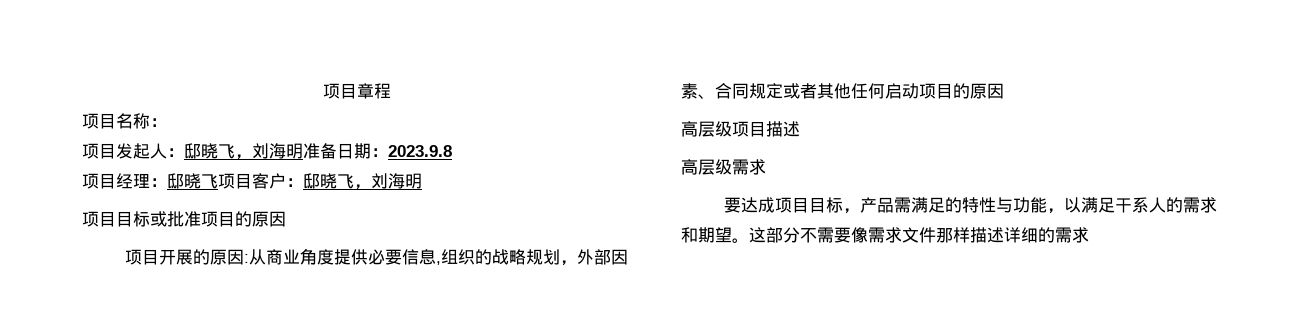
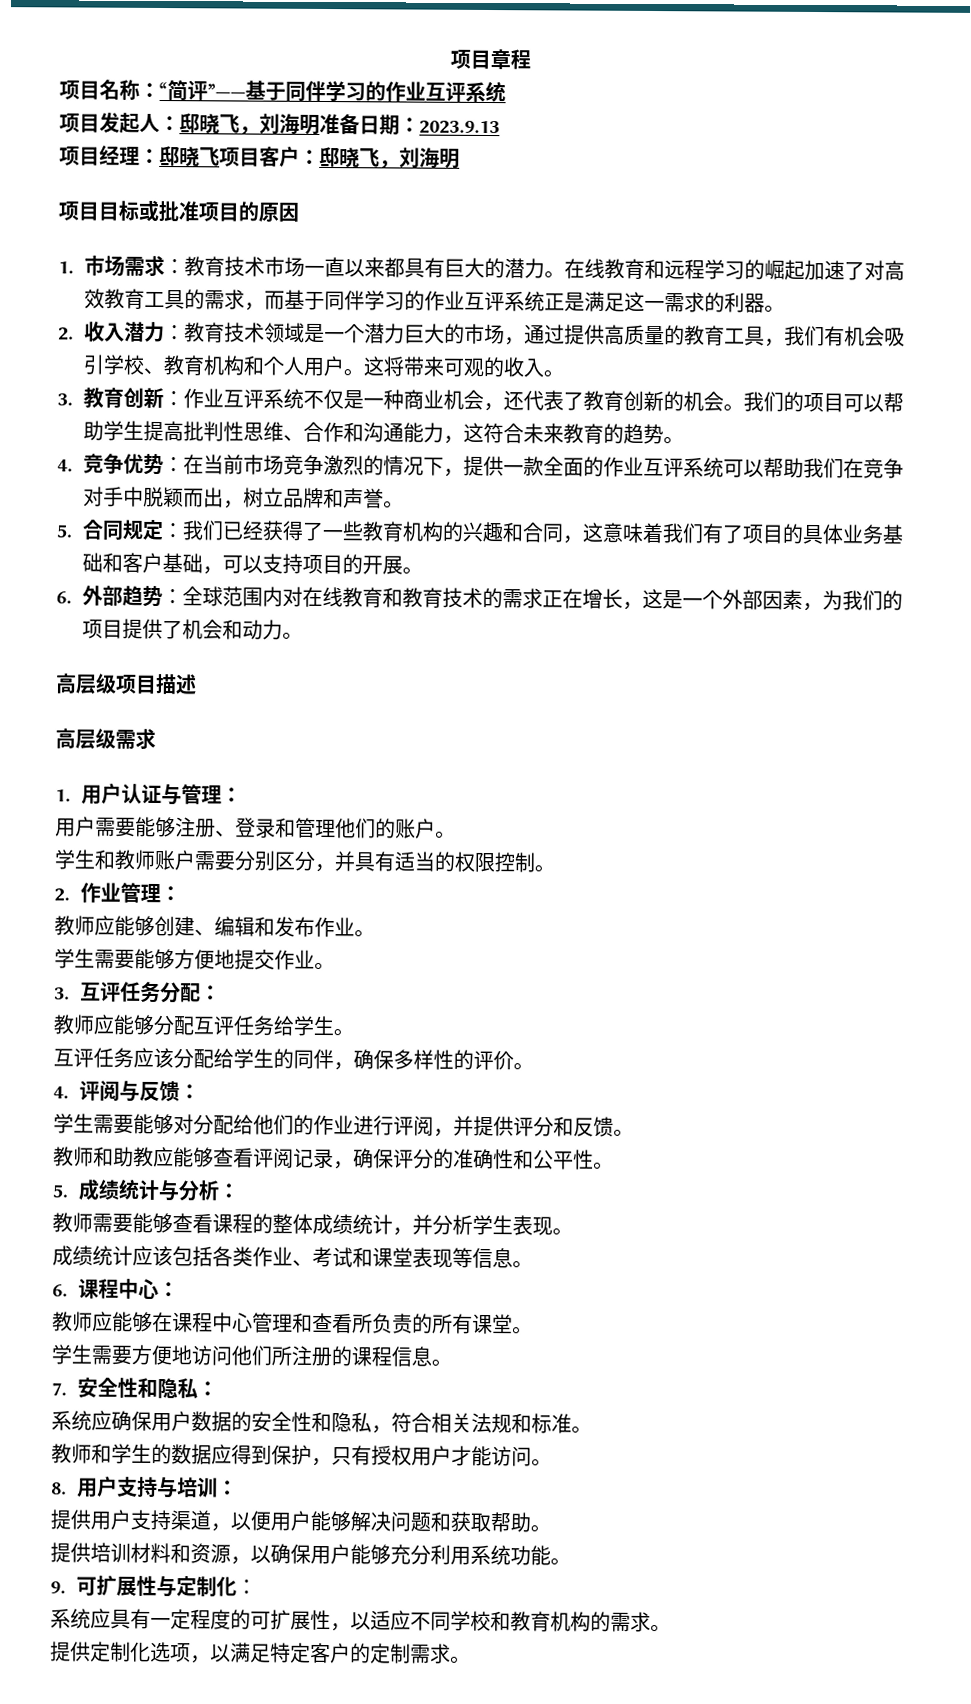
(167, 122) none -> [159,80,506,103] “简评”——基于同伴学习的作业互评系统
[388,145,452,157] 2023.9.8 -> [419,120,500,135] 2023.9.13
[124,248,628,266] [681,83,1004,99] 项目开展的原因:从商业角度提供必要信息,组织的战略规划，外部因素、合同规定或者其他任何启动项目的原因 -> [58,255,905,281] [83,288,785,313] [58,321,905,347] [82,354,564,378] [57,387,904,413] [82,420,684,445] [57,453,904,479] [82,486,404,509] [56,519,904,545] [81,552,423,575] [56,585,903,612] [81,618,303,640] 1.市场需求：教育技术市场一直以来都具有巨大的潜力。在线教育和远程学习的崛起加速了对高效教育工具的需求，而基于同伴学习的作业互评系统正是满足这一需求的利器。 // 2.收入潜力：教育技术领域是一个潜力巨大的市场，通过提供高质量的教育工具，我们有机会吸引学校、教育机构和个人用户。这将带来可观的收入。 // 3.教育创新：作业互评系统不仅是一种商业机会，还代表了教育创新的机会。我们的项目可以帮助学生提高批判性思维、合作和沟通能力，这符合未来教育的趋势。 // 4.竞争优势：在当前市场竞争激烈的情况下，提供一款全面的作业互评系统可以帮助我们在竞争对手中脱颖而出，树立品牌和声誉。 // 5.合同规定：我们已经获得了一些教育机构的兴趣和合同，这意味着我们有了项目的具体业务基础和客户基础，可以支持项目的开展。 // 6.外部趋势：全球范围内对在线教育和教育技术的需求正在增长，这是一个外部因素，为我们的项目提供了机会和动力。
[723,197,1217,214] [681,227,1089,243] 要达成项目目标，产品需满足的特性与功能，以满足干系人的需求和期望。这部分不需要像需求文件那样描述详细的需求 -> [55,782,242,806] [55,816,456,839] [54,849,555,873] [54,882,181,904] [54,915,375,938] [54,948,335,971] [54,981,221,1004] [53,1014,354,1037] [53,1047,534,1071] [53,1080,200,1102] [53,1113,634,1137] [53,1146,614,1170] [52,1178,239,1202] [52,1212,573,1236] [52,1245,533,1269] [52,1278,179,1300] [52,1311,533,1335] [51,1344,452,1367] [51,1377,218,1400] [51,1410,592,1434] [51,1443,552,1467] [51,1475,238,1499] [50,1509,551,1533] [50,1542,571,1566] [50,1575,257,1598] [50,1608,671,1633] [50,1641,471,1664] 1.用户认证与管理： // 用户需要能够注册、登录和管理他们的账户。 // 学生和教师账户需要分别区分，并具有适当的权限控制。 // 2.作业管理： // 教师应能够创建、编辑和发布作业。 // 学生需要能够方便地提交作业。 // 3.互评任务分配： // 教师应能够分配互评任务给学生。 // 互评任务应该分配给学生的同伴，确保多样性的评价。 // 4.评阅与反馈： // 学生需要能够对分配给他们的作业进行评阅，并提供评分和反馈。 // 教师和助教应能够查看评阅记录，确保评分的准确性和公平性。 // 5.成绩统计与分析： // 教师需要能够查看课程的整体成绩统计，并分析学生表现。 // 成绩统计应该包括各类作业、考试和课堂表现等信息。 // 6.课程中心： // 教师应能够在课程中心管理和查看所负责的所有课堂。 // 学生需要方便地访问他们所注册的课程信息。 // 7.安全性和隐私： // 系统应确保用户数据的安全性和隐私，符合相关法规和标准。 // 教师和学生的数据应得到保护，只有授权用户才能访问。 // 8.用户支持与培训： // 提供用户支持渠道，以便用户能够解决问题和获取帮助。 // 提供培训材料和资源，以确保用户能够充分利用系统功能。 // 9.可扩展性与定制化： // 系统应具有一定程度的可扩展性，以适应不同学校和教育机构的需求。 // 提供定制化选项，以满足特定客户的定制需求。

